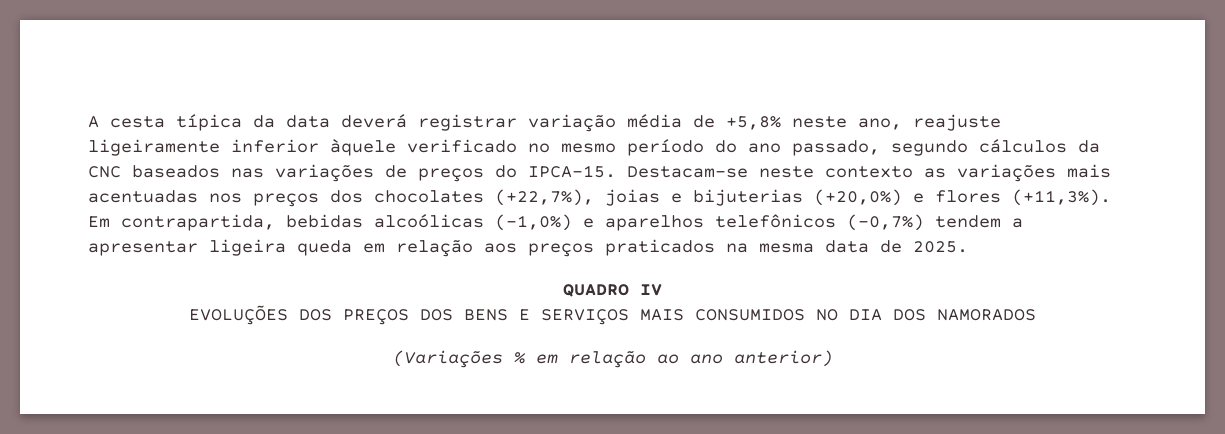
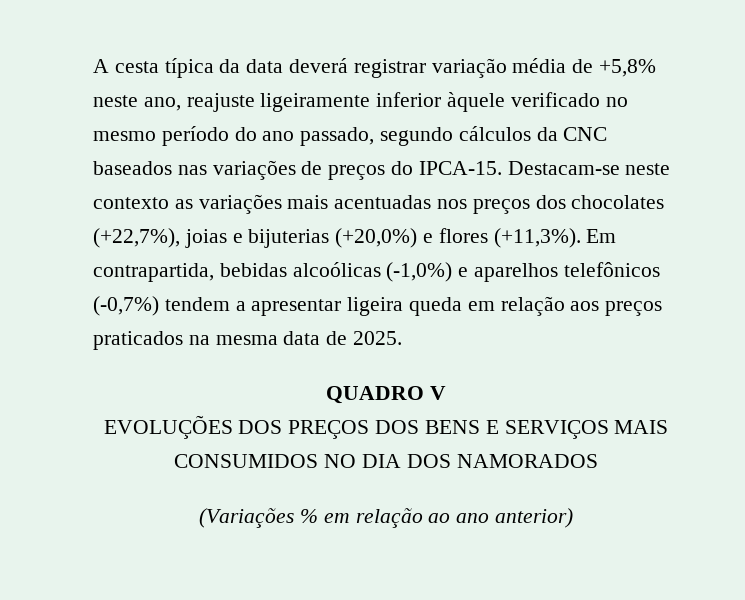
[640,284,662,296] IV -> [429,386,446,400] V

